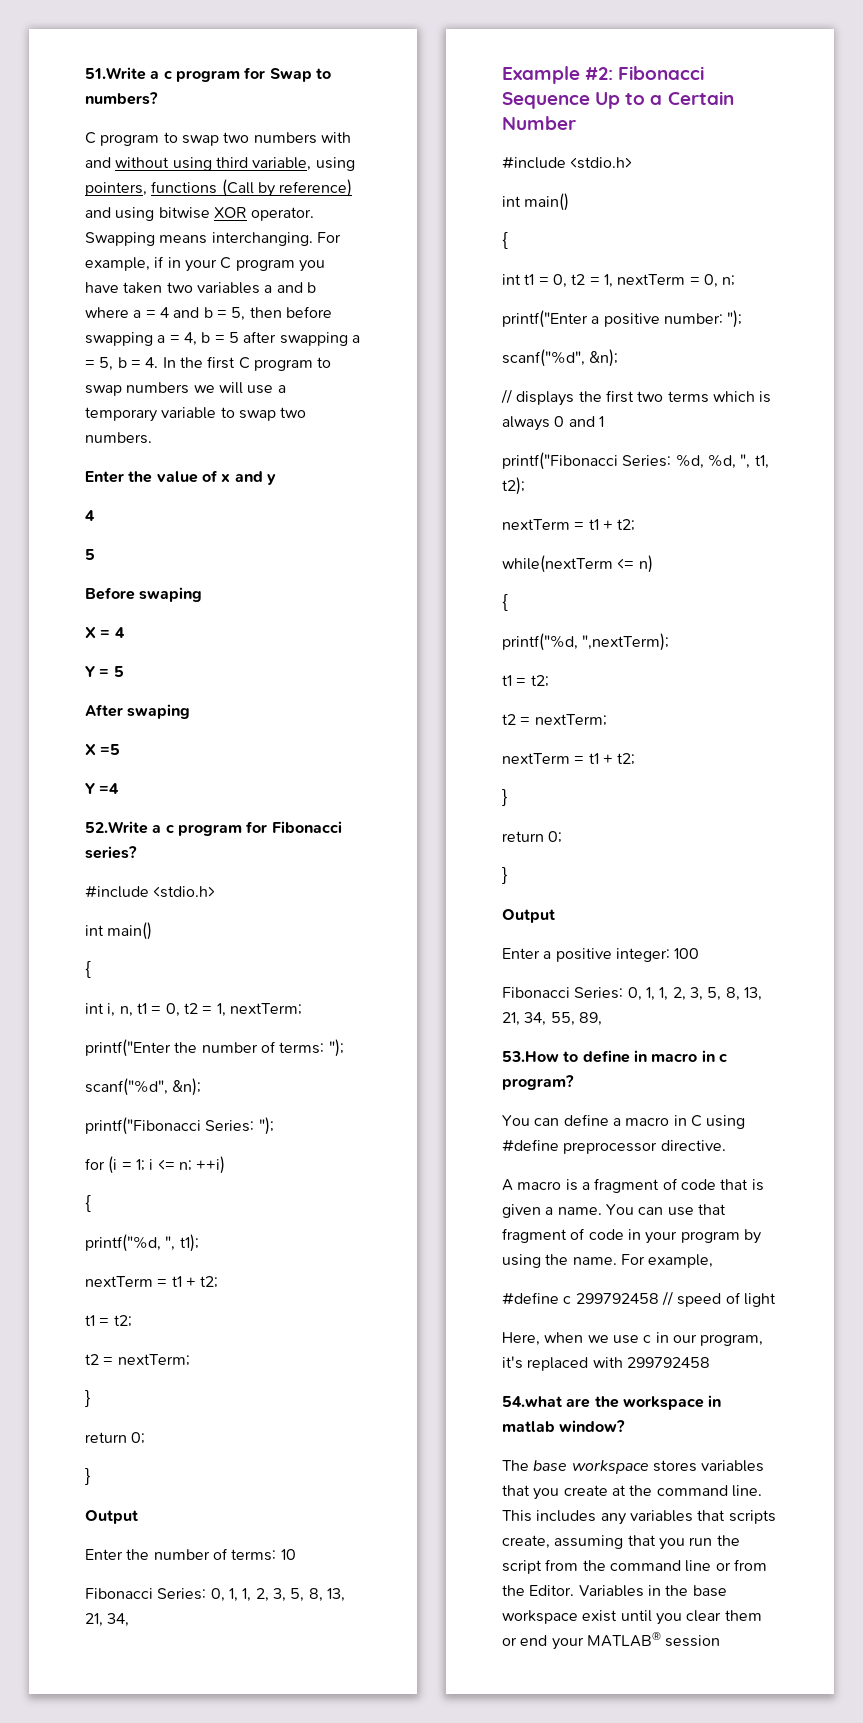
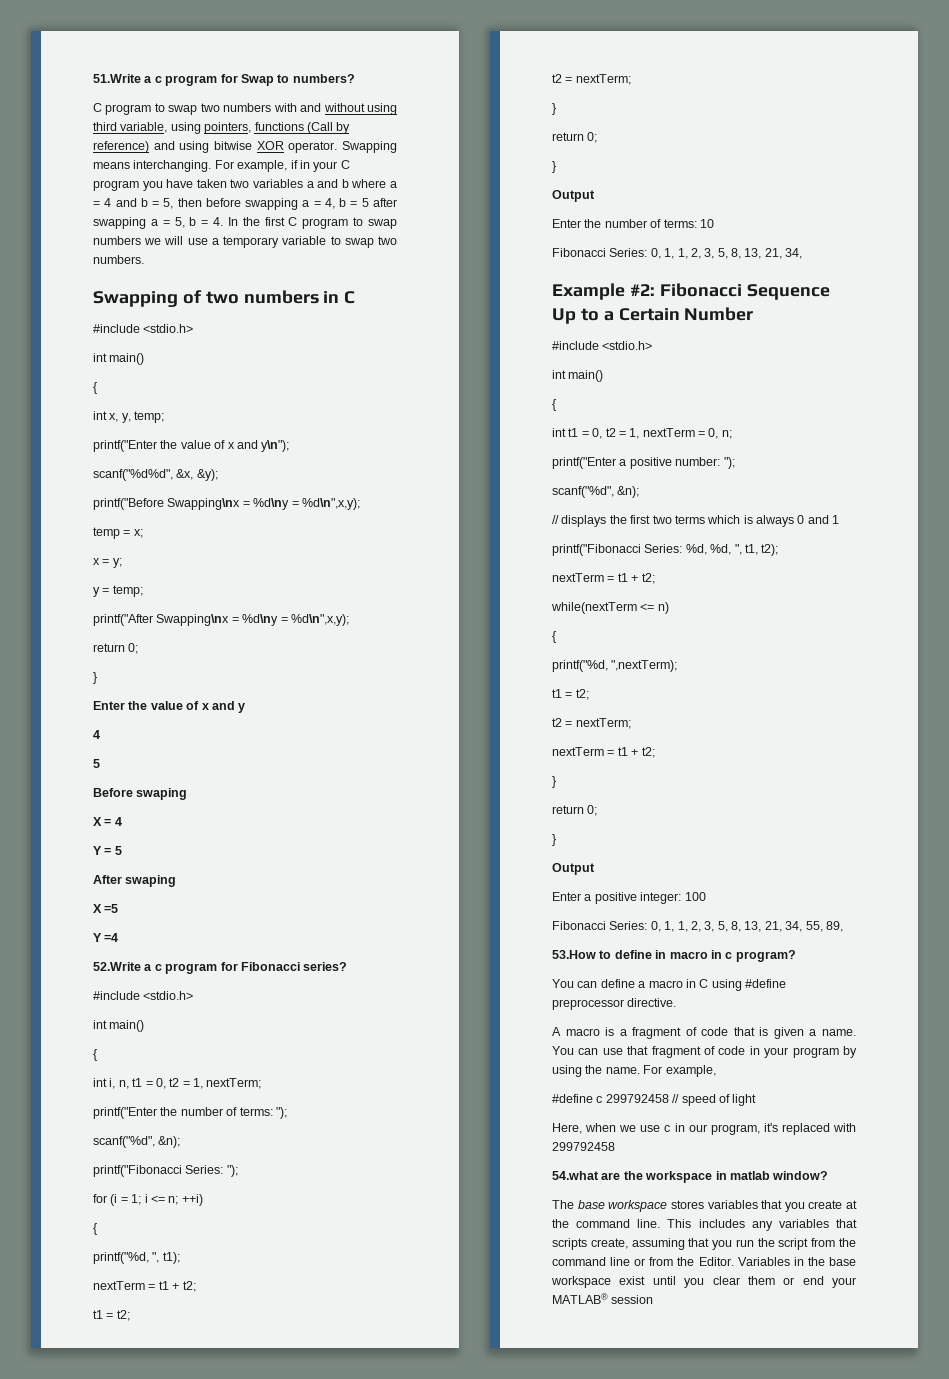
(152, 438) none -> [93,290,356,307] [93,324,194,333] [93,353,145,365] [93,382,97,394] [93,411,165,423] [93,440,290,452] [93,469,218,481] [93,498,360,510] [93,527,143,539] [93,558,122,568] [93,585,143,597] [93,614,349,626] [93,643,139,654] [93,672,97,684] // Swapping of two numbers in C // #include <stdio.h> // int main() // { // int x, y, temp; // printf("Enter the value of x and y\n"); // scanf("%d%d", &x, &y); // printf("Before Swapping\nx = %d\ny = %d\n",x,y); // temp = x; // x = y; // y = temp; // printf("After Swapping\nx = %d\ny = %d\n",x,y); // return 0; // }

